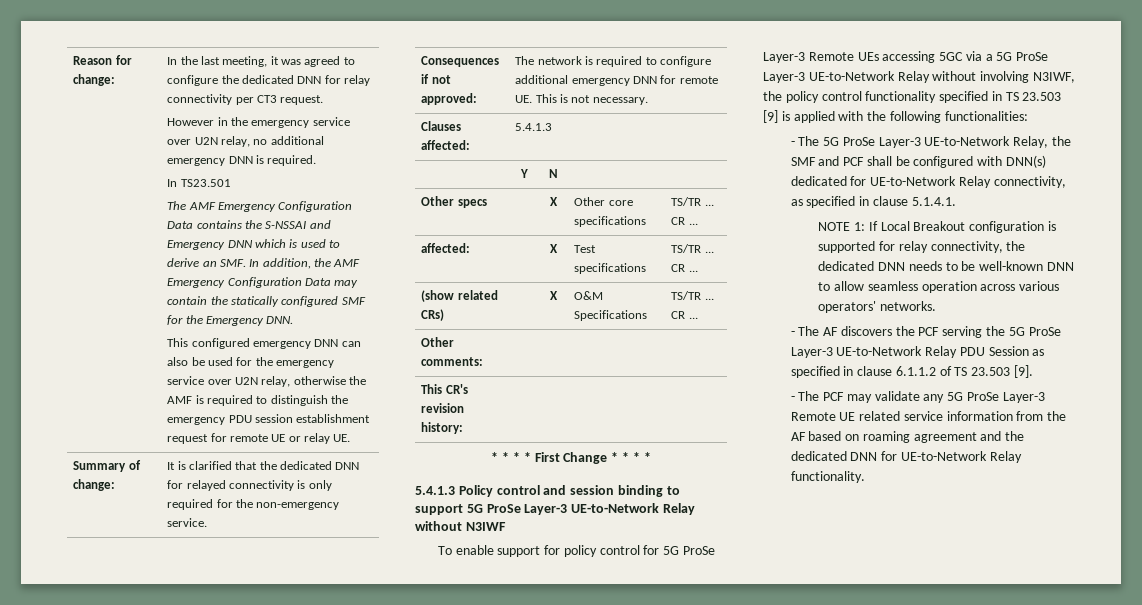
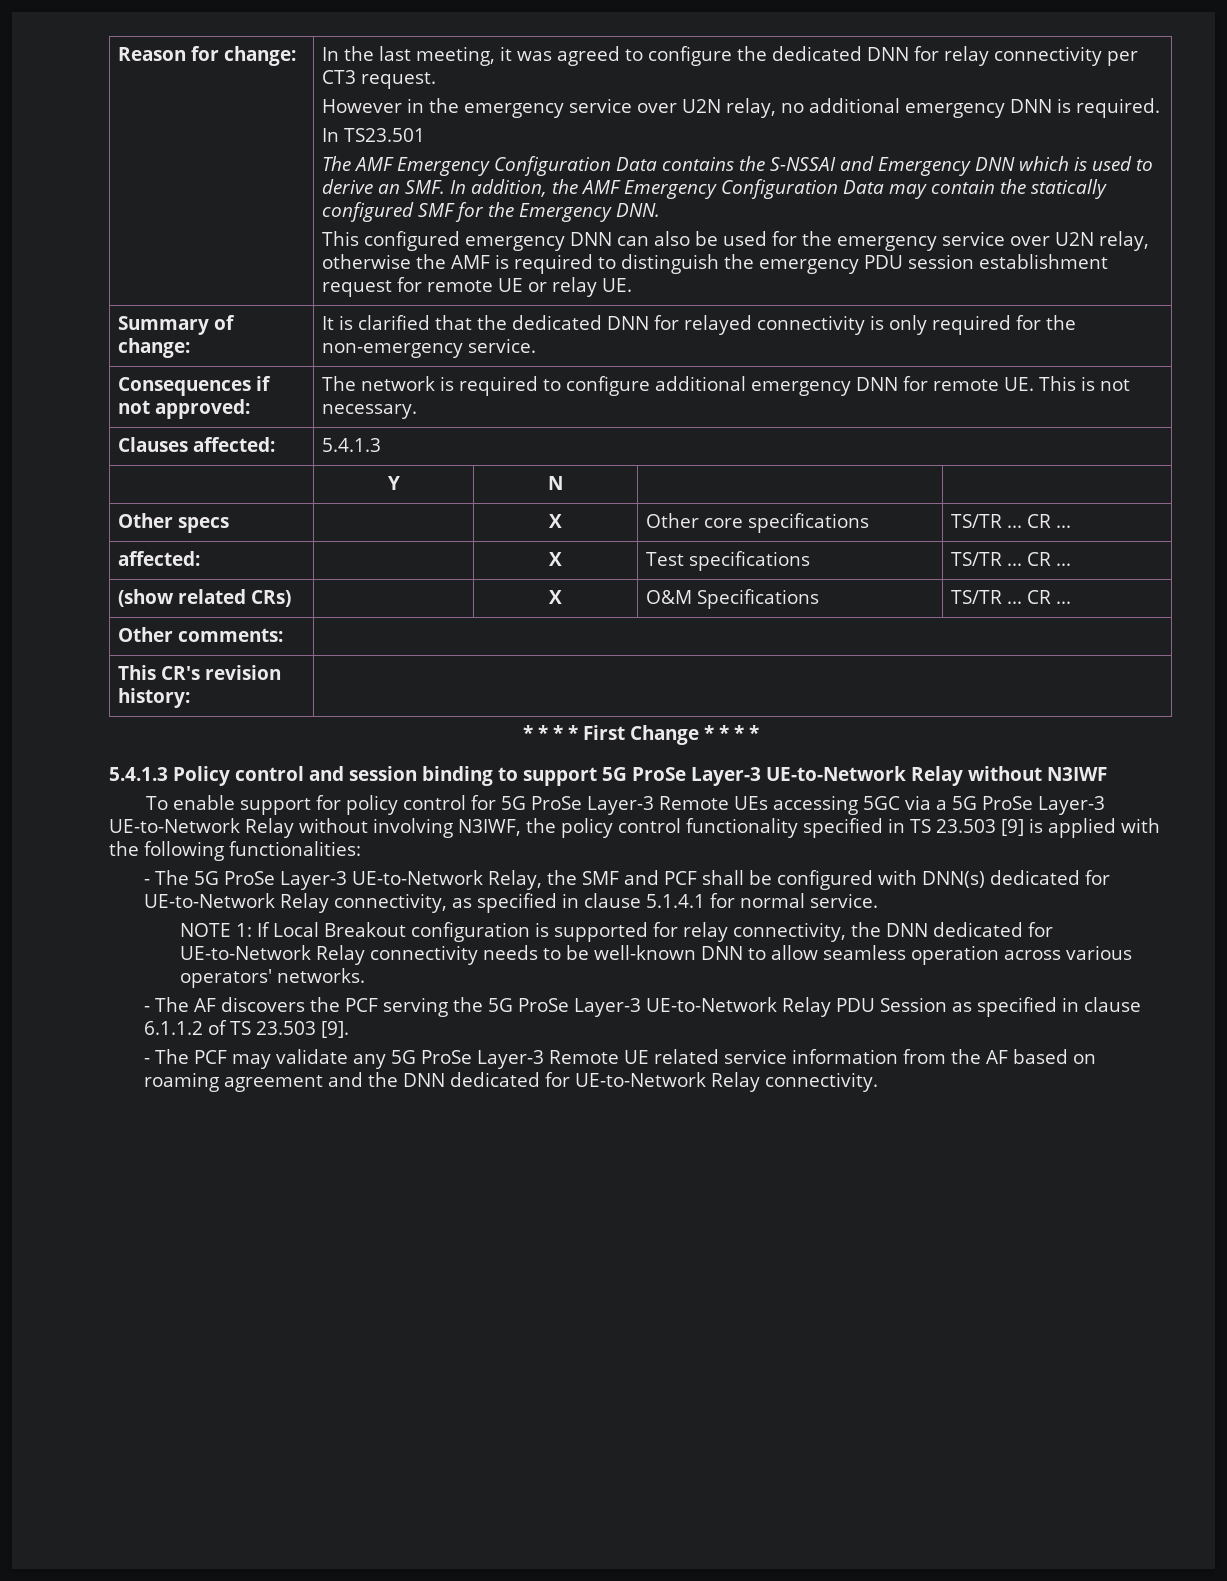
[911,197,956,206] 5.1.4.1. -> [646,893,879,908] 5.1.4.1 for normal service.
[818,261,905,271] dedicated DNN -> [885,922,1053,937] [179,945,478,965] DNN dedicated for UE-to-Network Relay connectivity
[790,451,1022,463] [790,471,865,483] dedicated DNN for UE-to-Network Relay functionality. -> [403,1072,879,1092] DNN dedicated for UE-to-Network Relay connectivity.

